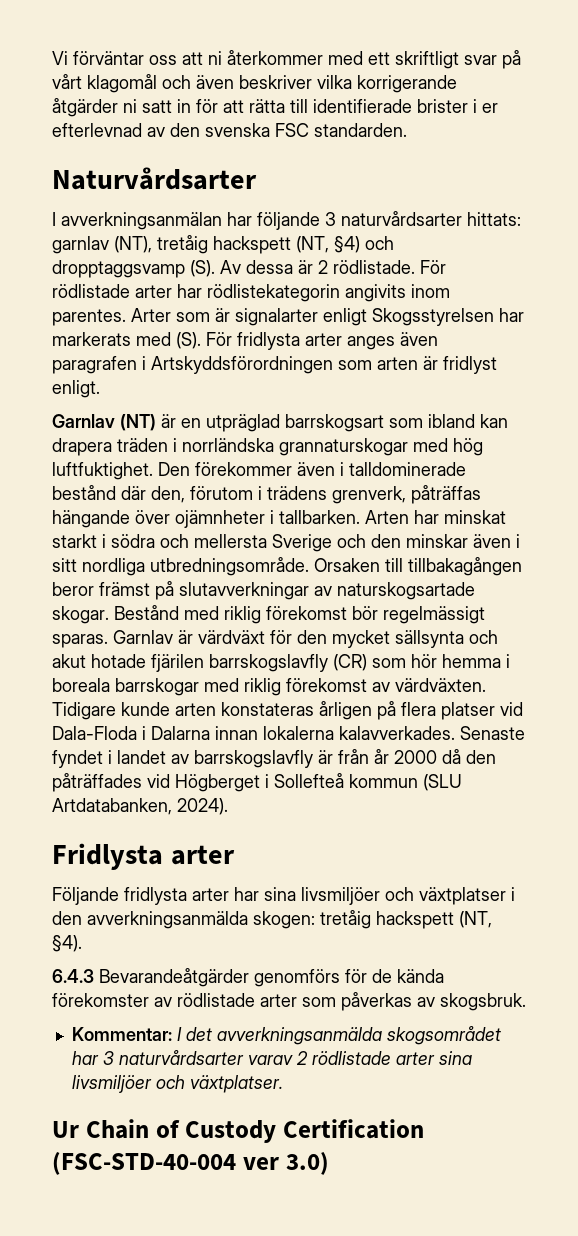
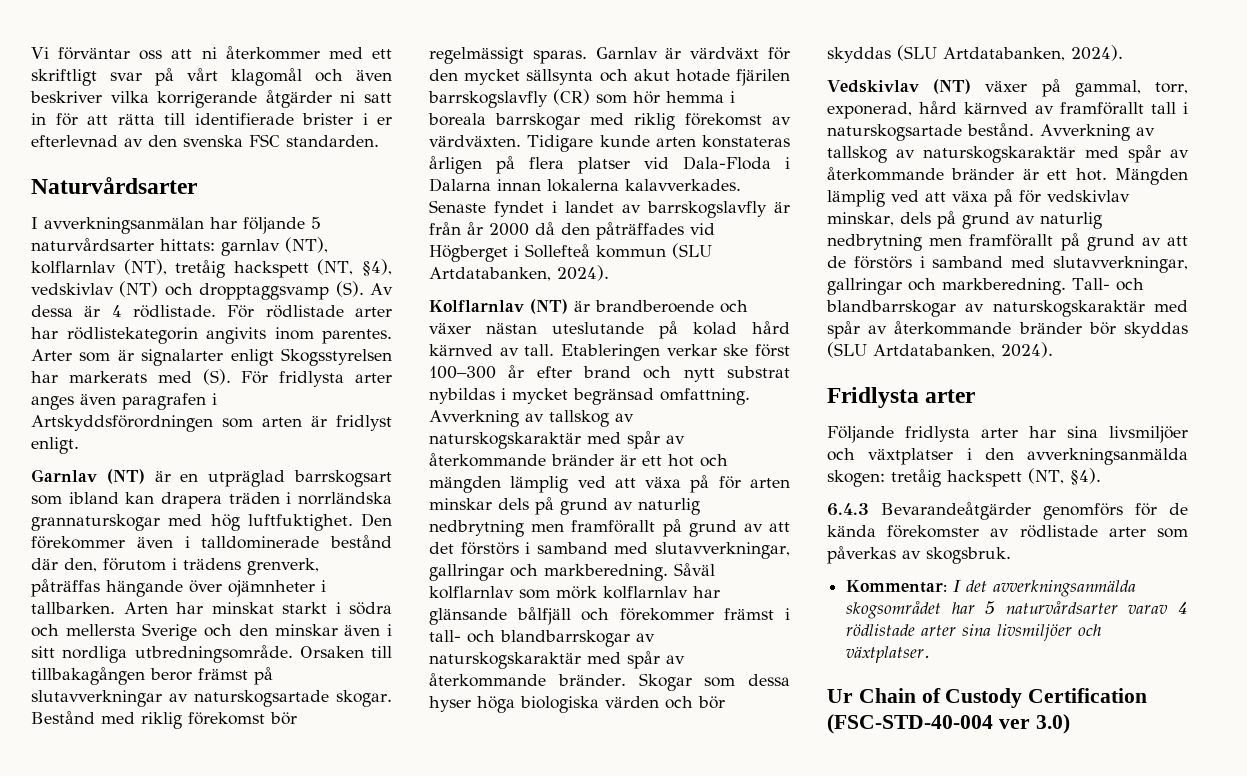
[325,212,336,226] 3 -> [311,217,321,229] 5
[157,235,360,254] tretåig hackspett (NT, §4) -> [31,259,392,278] [31,281,159,297] kolflarnlav (NT), tretåig hackspett (NT, §4), vedskivlav (NT)
[318,260,328,274] 2 -> [111,305,122,317] 4
(228, 806) none -> [429,299,748,314] [429,321,790,339] [429,344,790,361] [429,365,790,382] [429,388,750,405] [429,410,634,427] [429,431,685,449] [429,453,728,467] [429,475,790,493] [429,497,700,515] [429,519,790,537] [429,542,790,559] [429,563,715,581] [429,586,720,599] [429,607,790,625] [429,630,655,647] [429,651,685,669] [429,673,790,691] [429,696,725,713] [827,45,1123,63] [827,79,1188,97] [827,101,1188,119] [827,123,1155,141] [827,145,1189,163] [827,167,1188,185] [827,189,1130,207] [827,211,1102,229] [827,233,1188,251] [827,256,1188,273] [827,278,1144,295] [826,300,1188,317] [827,321,1188,339] [827,342,1053,358] // Kolflarnlav (NT) är brandberoende och växer nästan uteslutande på kolad hård kärnved av tall. Etableringen verkar ske först 100–300 år efter brand och nytt substrat nybildas i mycket begränsad omfattning. Avverkning av tallskog av naturskogskaraktär med spår av återkommande bränder är ett hot och mängden lämplig ved att växa på för arten minskar dels på grund av naturlig nedbrytning men framförallt på grund av att det förstörs i samband med slutavverkningar, gallringar och markberedning. Såväl kolflarnlav som mörk kolflarnlav har glänsande bålfjäll och förekommer främst i tall- och blandbarrskogar av naturskogskaraktär med spår av återkommande bränder. Skogar som dessa hyser höga biologiska värden och bör skyddas (SLU Artdatabanken, 2024). // Vedskivlav (NT) växer på gammal, torr, exponerad, hård kärnved av framförallt tall i naturskogsartade bestånd. Avverkning av tallskog av naturskogskaraktär med spår av återkommande bränder är ett hot. Mängden lämplig ved att växa på för vedskivlav minskar, dels på grund av naturlig nedbrytning men framförallt på grund av att de förstörs i samband med slutavverkningar, gallringar och markberedning. Tall- och blandbarrskogar av naturskogskaraktär med spår av återkommande bränder bör skyddas (SLU Artdatabanken, 2024).
[102,1051,114,1065] 3 -> [985,601,996,615] 5
[295,1051,308,1065] 2 -> [1178,602,1188,614] 4

